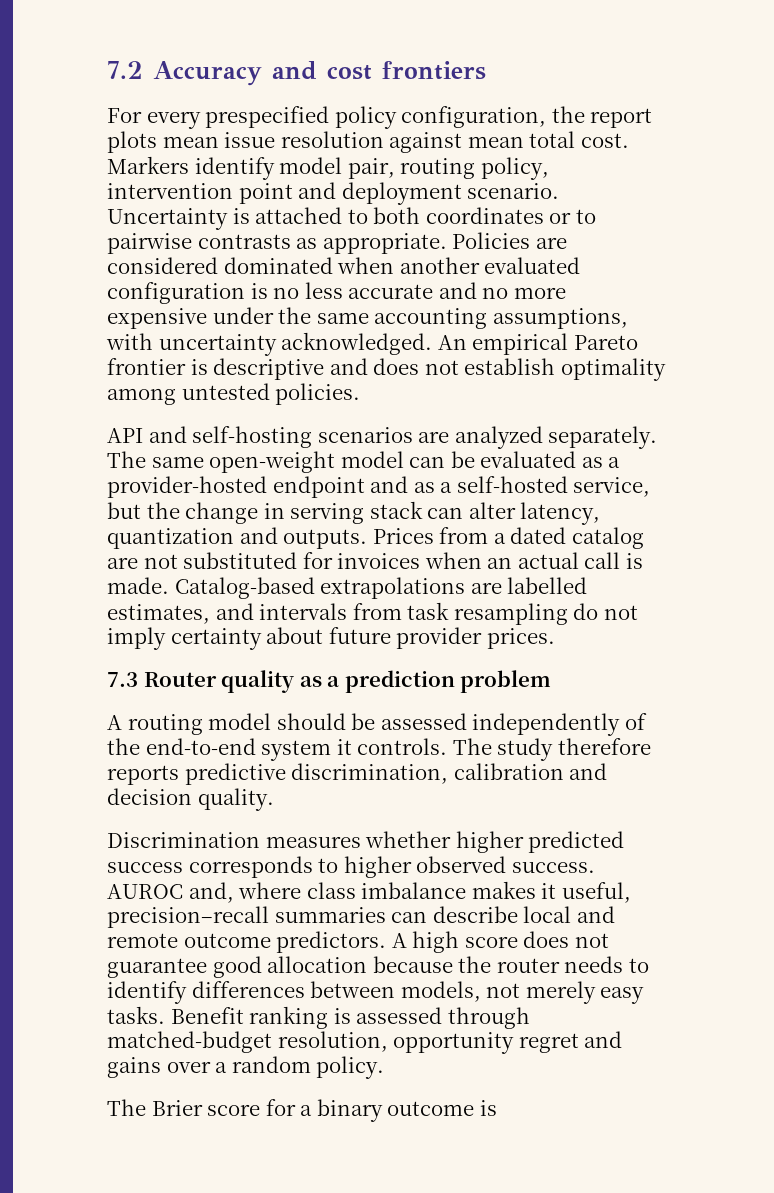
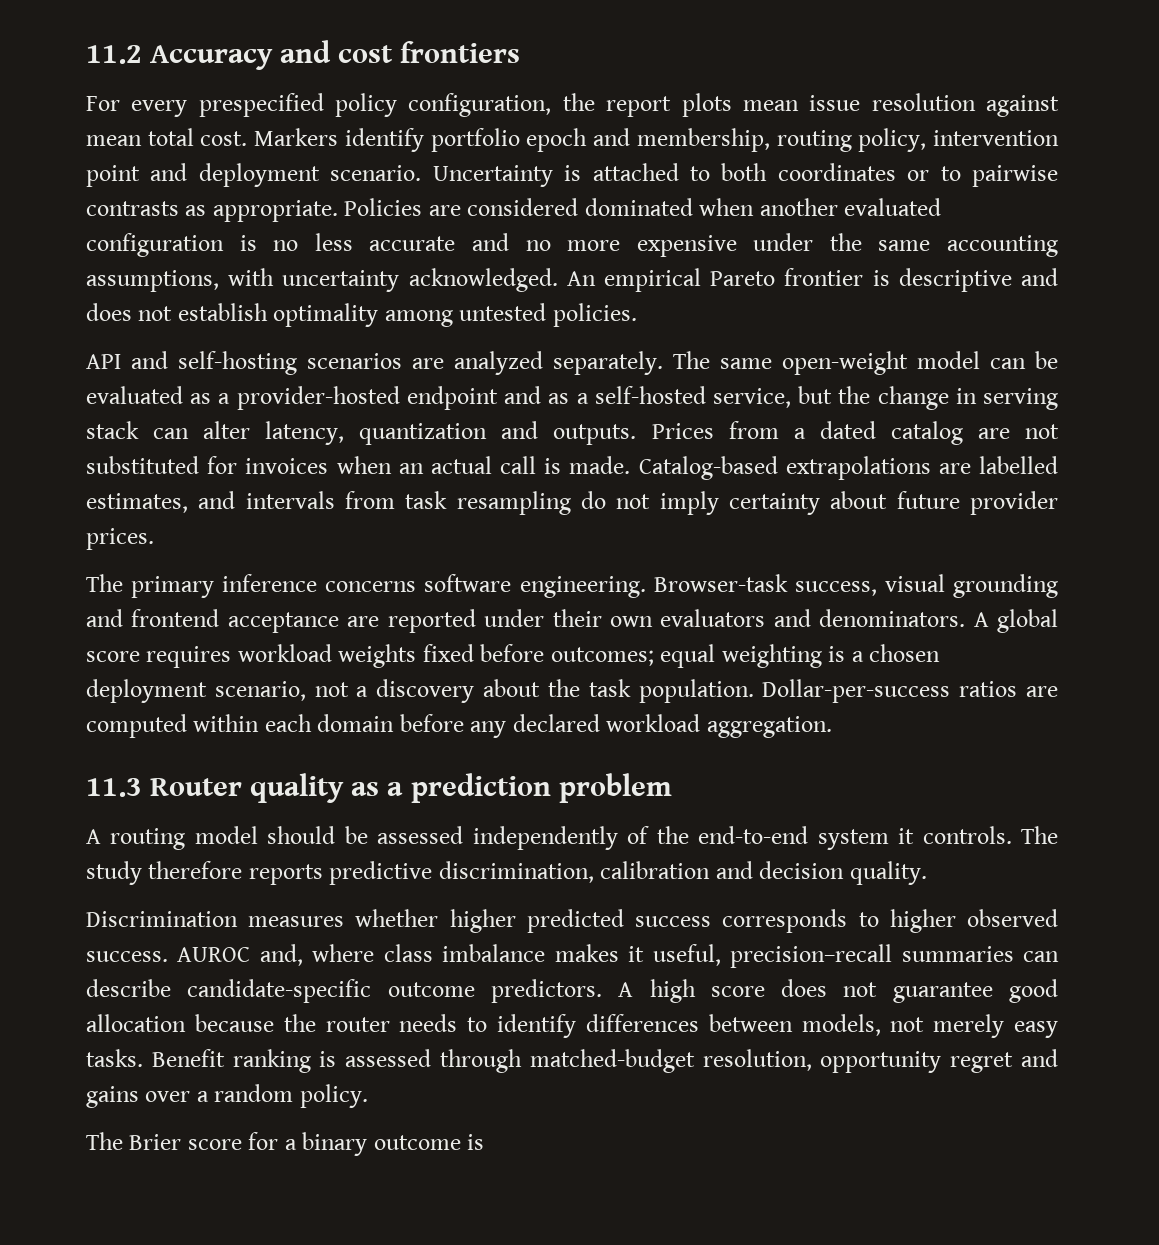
[107,61,143,79] 7.2 -> [86,45,142,64] 11.2
[279,157,395,179] model pair, -> [430,128,770,152] portfolio epoch and membership,
[107,672,138,687] 7.3 -> [86,574,1058,598] [86,609,1058,633] [86,644,941,668] [86,679,1059,703] [86,714,832,738] [86,778,142,797] The primary inference concerns software engineering. Browser-task success, visual grounding and frontend acceptance are reported under their own evaluators and denominators. A global score requires workload weights fixed before outcomes; equal weighting is a chosen deployment scenario, not a discovery about the task population. Dollar-per-success ratios are computed within each domain before any declared workload aggregation. // 11.3
[523,906,615,923] [107,933,178,948] local and remote -> [187,979,372,1003] candidate-specific

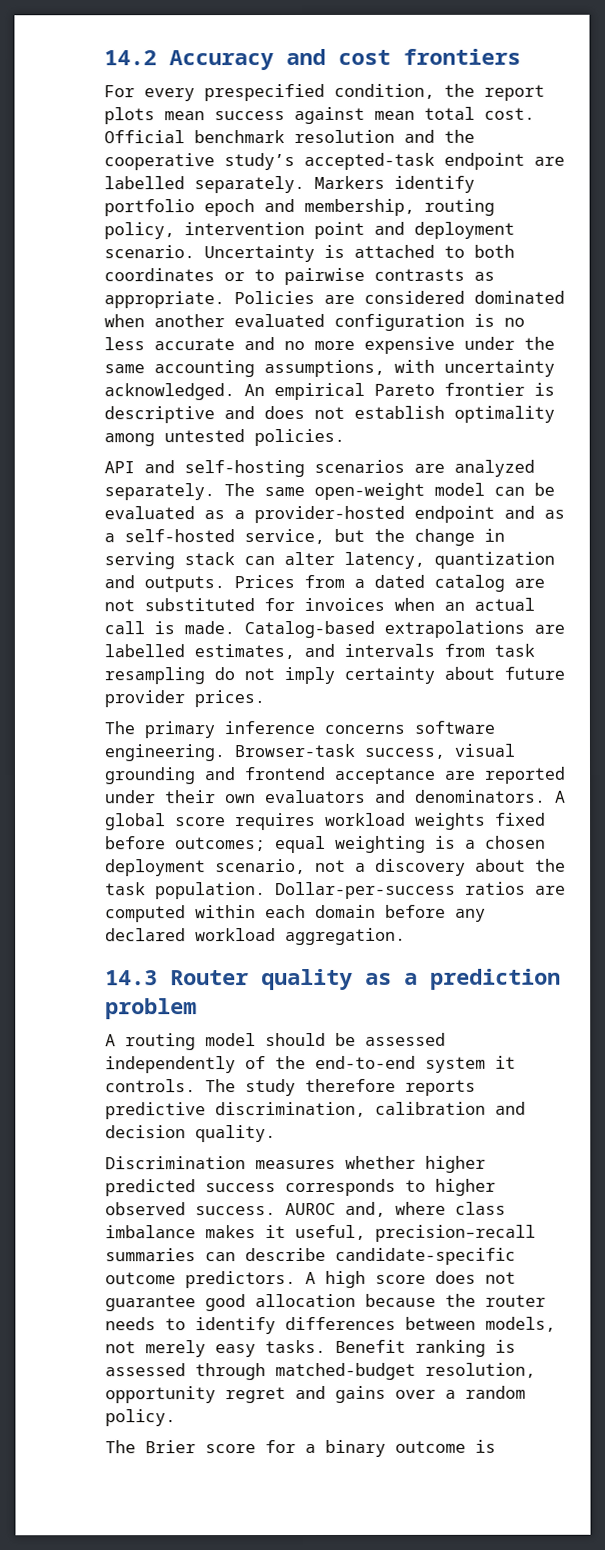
[86,45,142,64] 11.2 -> [104,50,157,66] 14.2
[335,93,552,117] policy configuration, -> [334,83,435,99] condition,
[809,93,976,111] issue resolution -> [214,111,285,121] success
(248, 138) none -> [104,129,475,144] [104,152,565,171] [104,175,305,194] Official benchmark resolution and the cooperative study’s accepted-task endpoint are labelled separately.
[86,778,142,797] 11.3 -> [105,970,158,986] 14.3

